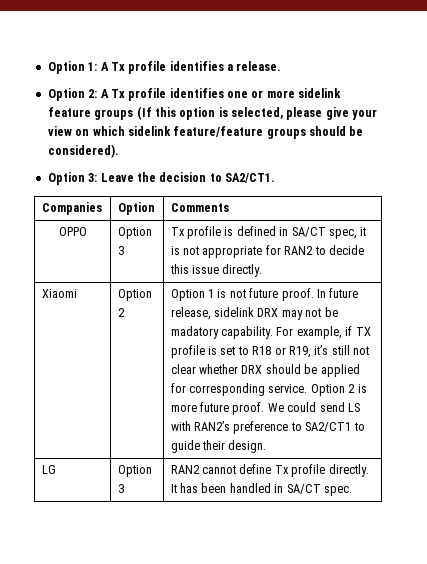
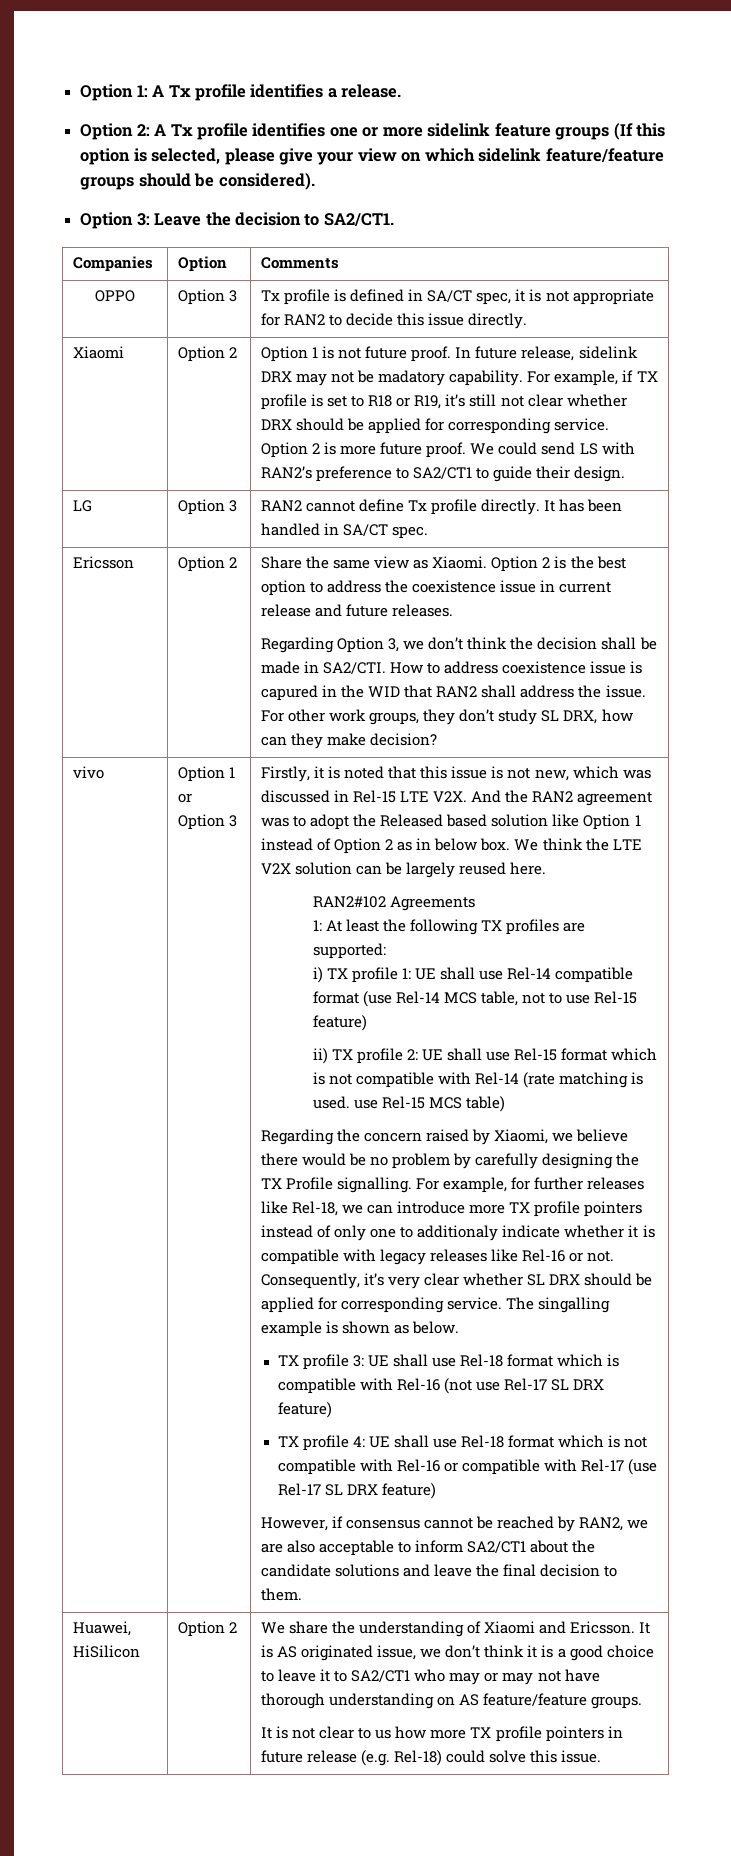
(352, 491) none -> [73,556,135,569] [178,556,238,572] [261,556,626,572] [261,580,612,596] [261,604,454,617] [261,637,657,653] [261,661,643,674] [261,685,646,701] [261,709,633,725] [261,733,438,749] [73,766,105,779] [178,766,236,782] [178,793,193,803] [178,814,238,830] [261,766,651,782] [261,790,653,806] [261,814,641,830] [261,838,642,854] [261,862,547,878] [312,896,475,911] [312,919,585,935] [312,943,386,959] [312,967,633,983] [312,991,637,1007] [312,1015,367,1031] [312,1048,657,1064] [312,1072,643,1088] [312,1096,505,1112] [261,1129,629,1145] [261,1153,640,1169] [261,1177,645,1193] [261,1201,643,1217] [261,1225,655,1241] [261,1249,615,1265] [261,1273,653,1289] [261,1297,611,1313] [261,1321,460,1337] [277,1354,619,1370] [277,1378,604,1394] [277,1402,332,1418] [277,1435,648,1451] [277,1459,657,1475] [277,1483,436,1499] [261,1516,649,1532] [261,1540,596,1556] [261,1564,618,1577] [261,1588,303,1601] [73,1621,132,1636] [73,1645,141,1658] [178,1621,238,1637] [261,1621,651,1637] [261,1645,654,1661] [261,1669,600,1685] [261,1693,643,1709] [261,1726,623,1742] [261,1750,602,1766] // Ericsson | Option 2 | Share the same view as Xiaomi. Option 2 is the best option to address the coexistence issue in current release and future releases. // Regarding Option 3, we don’t think the decision shall be made in SA2/CTI. How to address coexistence issue is capured in the WID that RAN2 shall address the issue. For other work groups, they don’t study SL DRX, how can they make decision? // vivo | Option 1 or Option 3 | Firstly, it is noted that this issue is not new, which was discussed in Rel-15 LTE V2X. And the RAN2 agreement was to adopt the Released based solution like Option 1 instead of Option 2 as in below box. We think the LTE V2X solution can be largely reused here. // RAN2#102 Agreements // 1: At least the following TX profiles are supported: // i) TX profile 1: UE shall use Rel-14 compatible format (use Rel-14 MCS table, not to use Rel-15 feature) // ii) TX profile 2: UE shall use Rel-15 format which is not compatible with Rel-14 (rate matching is used. use Rel-15 MCS table) // Regarding the concern raised by Xiaomi, we believe there would be no problem by carefully designing the TX Profile signalling. For example, for further releases like Rel-18, we can introduce more TX profile pointers instead of only one to additionaly indicate whether it is compatible with legacy releases like Rel-16 or not. Consequently, it’s very clear whether SL DRX should be applied for corresponding service. The singalling example is shown as below. // TX profile 3: UE shall use Rel-18 format which is compatible with Rel-16 (not use Rel-17 SL DRX feature) // TX profile 4: UE shall use Rel-18 format which is not compatible with Rel-16 or compatible with Rel-17 (use Rel-17 SL DRX feature) // However, if consensus cannot be reached by RAN2, we are also acceptable to inform SA2/CT1 about the candidate solutions and leave the final decision to them. // Huawei, HiSilicon | Option 2 | We share the understanding of Xiaomi and Ericsson. It is AS originated issue, we don’t think it is a good choice to leave it to SA2/CT1 who may or may not have thorough understanding on AS feature/feature groups. // It is not clear to us how more TX profile pointers in future release (e.g. Rel-18) could solve this issue.

